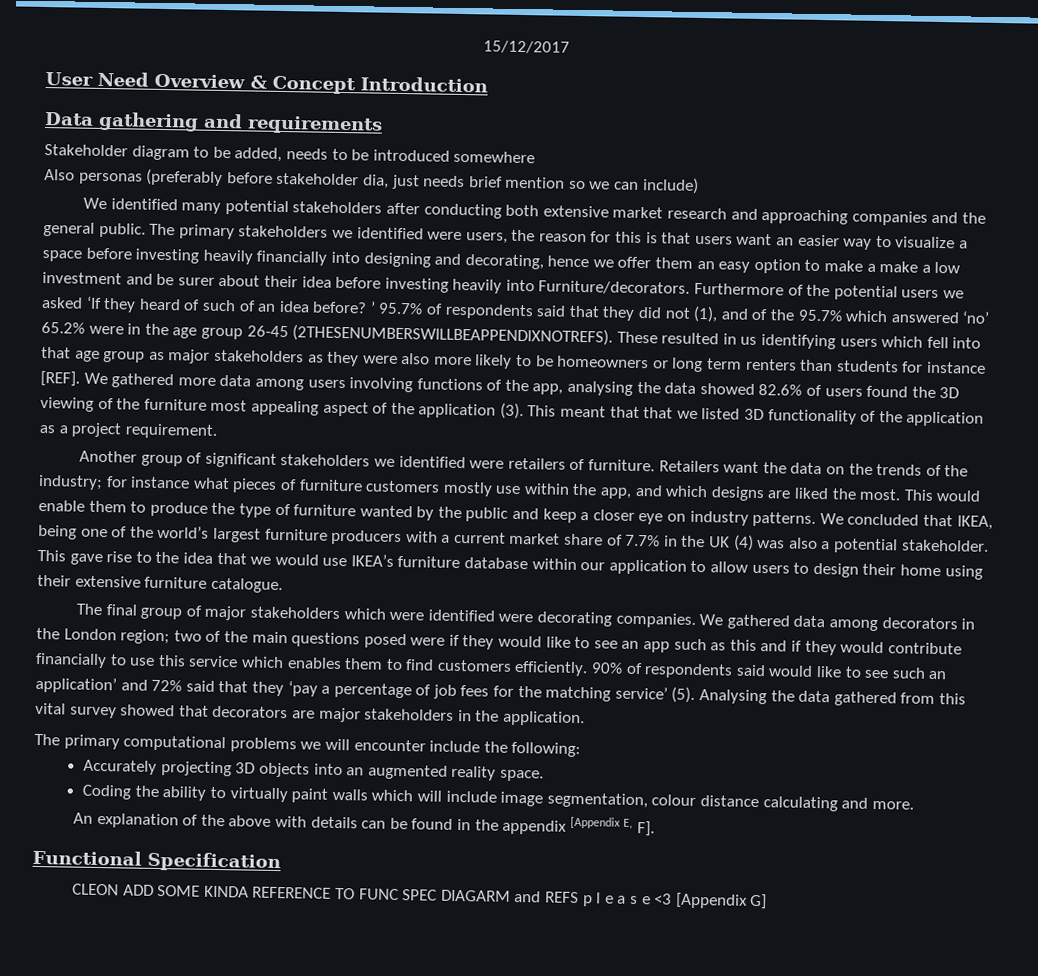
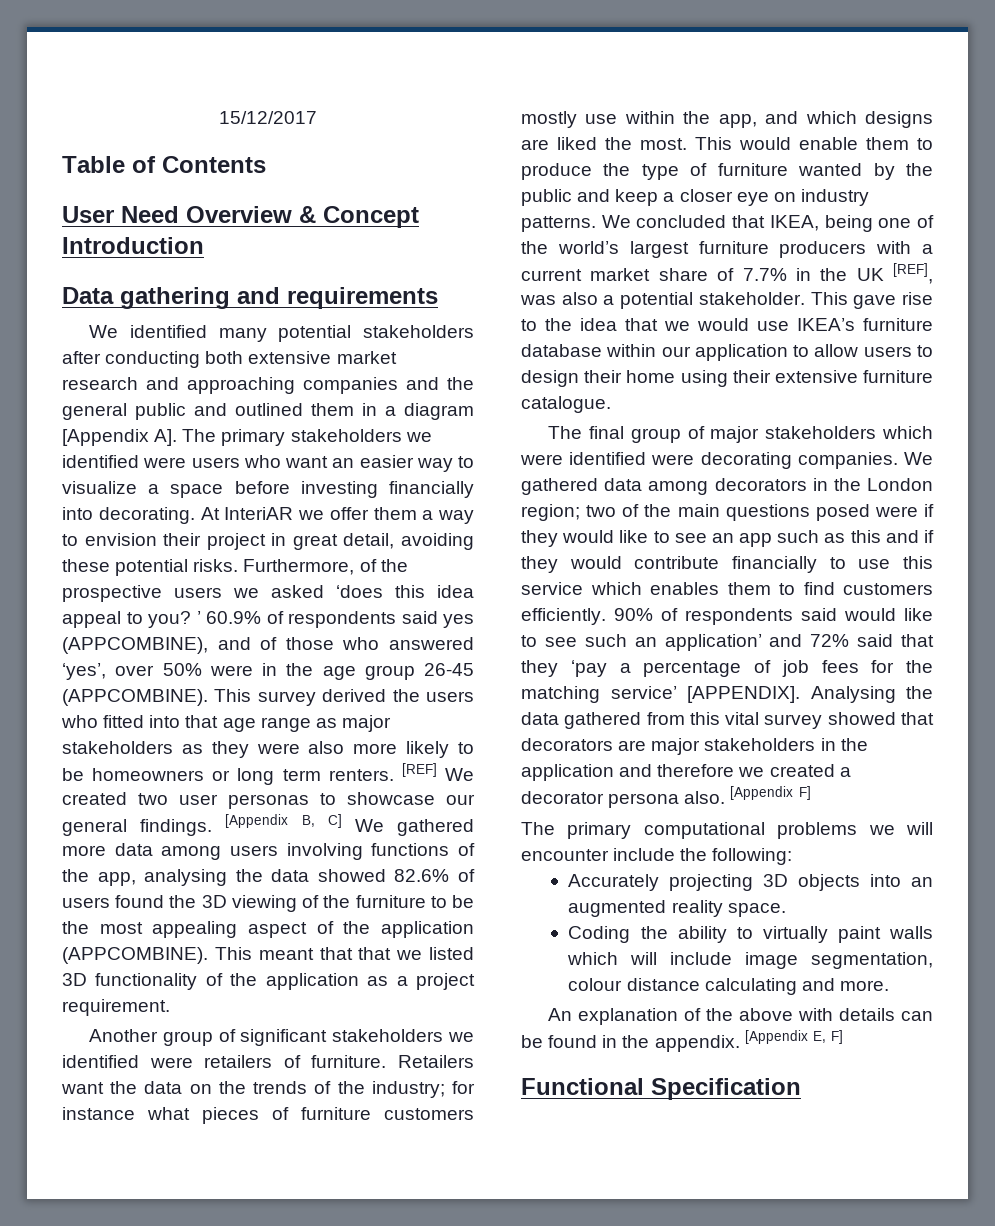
(570, 47) none -> [62,156,266,173] // Table of Contents
[44,144,536,164] [44,168,699,194] // Stakeholder diagram to be added, needs to be introduced somewhere // Also personas (preferably before stakeholder dia, just needs brief mention so we can include) -> (438, 298) none
[98,222,146,238] public. -> [135,403,474,420] [62,429,178,446] public and outlined them in a diagram [Appendix A].
[465,229,733,245] users, the reason for this is that users -> [191,455,281,468] users who
[202,249,253,265] heavily -> (378, 489) none
[363,252,961,274] [42,271,898,301] designing and decorating, hence we offer them an easy option to make a make a low investment and be surer about their idea before investing heavily into Furniture/decorators. Furthermore of the potential -> [98,507,474,524] [62,533,474,550] [62,559,408,576] [62,585,162,602] decorating. At InteriAR we offer them a way to envision their project in great detail, avoiding these potential risks. Furthermore, of the prospective
[85,295,991,324] [41,321,85,334] ‘If they heard of such of an idea before? ’ 95.7% of respondents said that they did not (1), and of the 95.7% which answered ‘no’ 65.2% -> [336,585,474,598] [62,611,474,628] [62,637,474,654] [62,663,202,680] ‘does this idea appeal to you? ’ 60.9% of respondents said yes (APPCOMBINE), and of those who answered ‘yes’, over 50%
[292,324,949,350] (2THESENUMBERSWILLBEAPPENDIXNOTREFS). These resulted in us identifying users which fell -> [62,689,474,706] [61,715,145,728] (APPCOMBINE). This survey derived the users who fitted
[103,351,146,363] group -> [260,717,311,732] range
[745,358,986,374] [40,370,80,387] renters than students for instance [REF]. -> [328,763,475,781] [62,792,475,809] [62,814,342,836] renters. [REF] We created two user personas to showcase our general findings. [Appendix B, C]
(207, 404) none -> [430,895,475,908] [62,921,89,934] to be the
[499,402,524,420] (3). -> [62,947,208,964] (APPCOMBINE).
[732,534,754,551] (4) -> [893,263,933,284] [REF],
[671,686,696,703] (5). -> [687,686,800,703] [APPENDIX].
[502,710,585,727] application. -> [521,764,851,781] [521,786,811,808] application and therefore we created a decorator persona also. [Appendix F]
[502,819,568,835] appendix -> [654,1035,740,1052] appendix.
[636,821,655,837] F]. -> [830,1030,843,1044] F]
[72,883,768,910] // CLEON ADD SOME KINDA REFERENCE TO FUNC SPEC DIAGARM and REFS p l e a s e <3 [Appendix G] -> (801, 1089) none

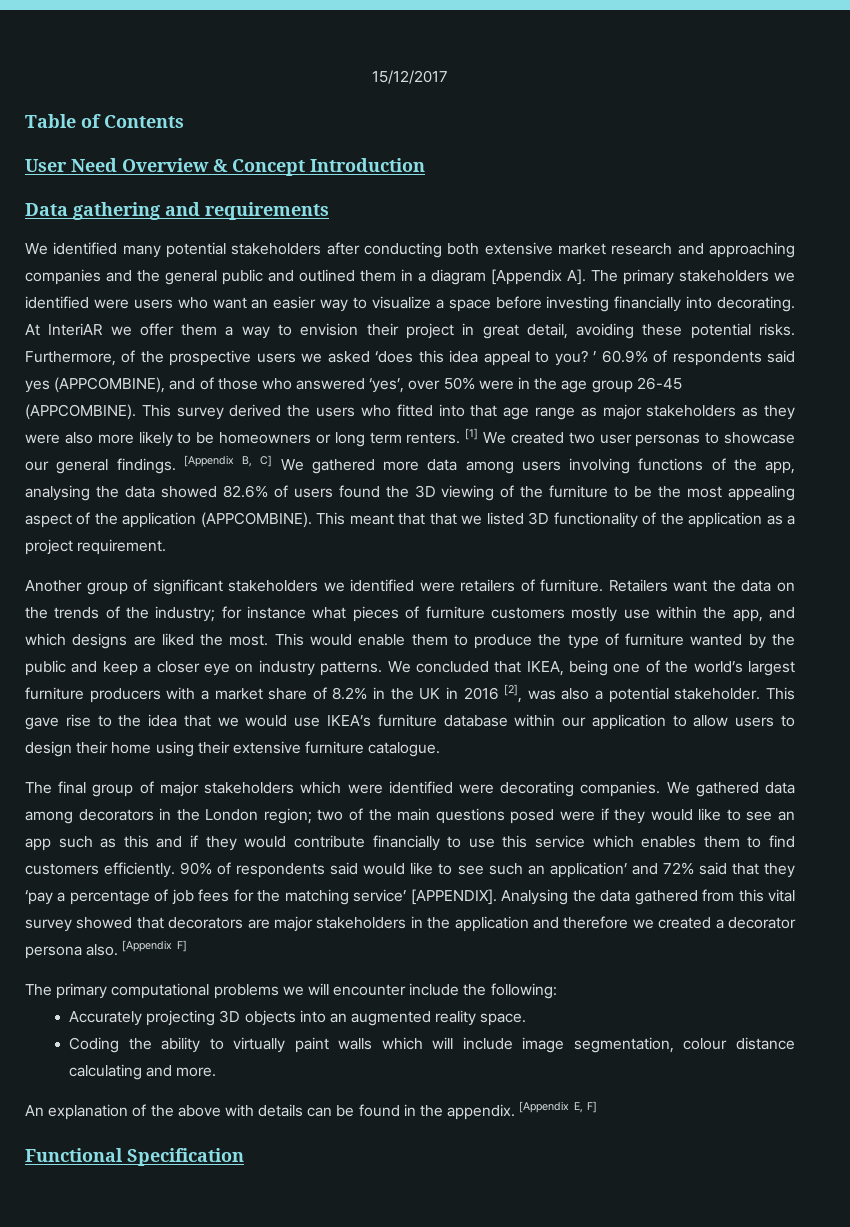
[401,763,437,777] [REF] -> [465,428,479,440] [1]
[521,269,582,281] current -> (209, 695) none
[742,268,787,281] 7.7% -> [332,687,368,700] 8.2%
[893,263,933,284] [REF], -> [445,684,523,703] in 2016 [2],

